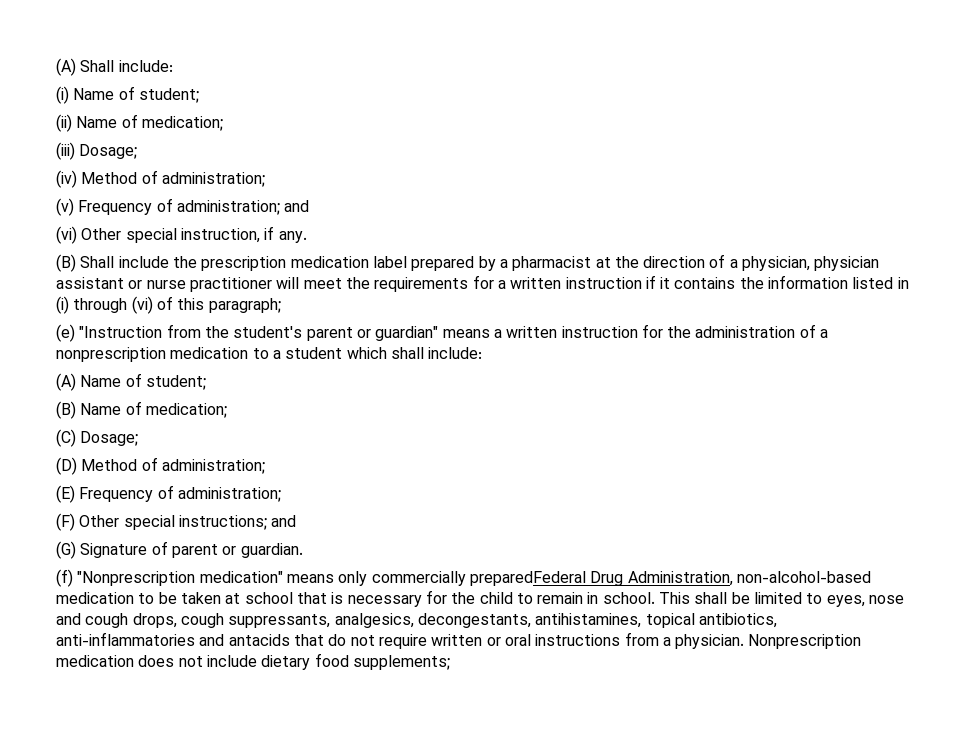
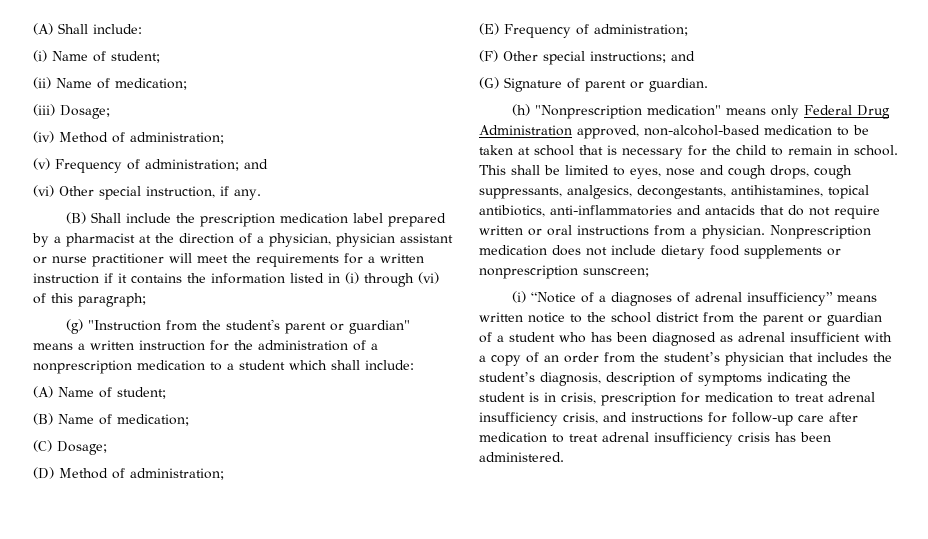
[56,324,75,342] (e) -> [65,319,83,334] (g)
[56,569,73,587] (f) -> [511,104,530,116] (h)
[371,571,733,586] commercially preparedFederal Drug Administration, -> [803,105,890,119] [479,125,639,139] Federal Drug Administration approved,
[352,655,450,670] supplements; -> [744,245,841,259] [479,265,649,279] [511,291,877,306] [479,312,882,326] [479,332,892,346] [479,352,892,366] [479,372,851,386] [479,392,875,406] [479,412,858,426] [479,432,831,446] [479,452,564,462] supplements or nonprescription sunscreen; // (i) “Notice of a diagnoses of adrenal insufficiency” means written notice to the school district from the parent or guardian of a student who has been diagnosed as adrenal insufficient with a copy of an order from the student’s physician that includes the student’s diagnosis, description of symptoms indicating the student is in crisis, prescription for medication to treat adrenal insufficiency crisis, and instructions for follow-up care after medication to treat adrenal insufficiency crisis has been administered.

